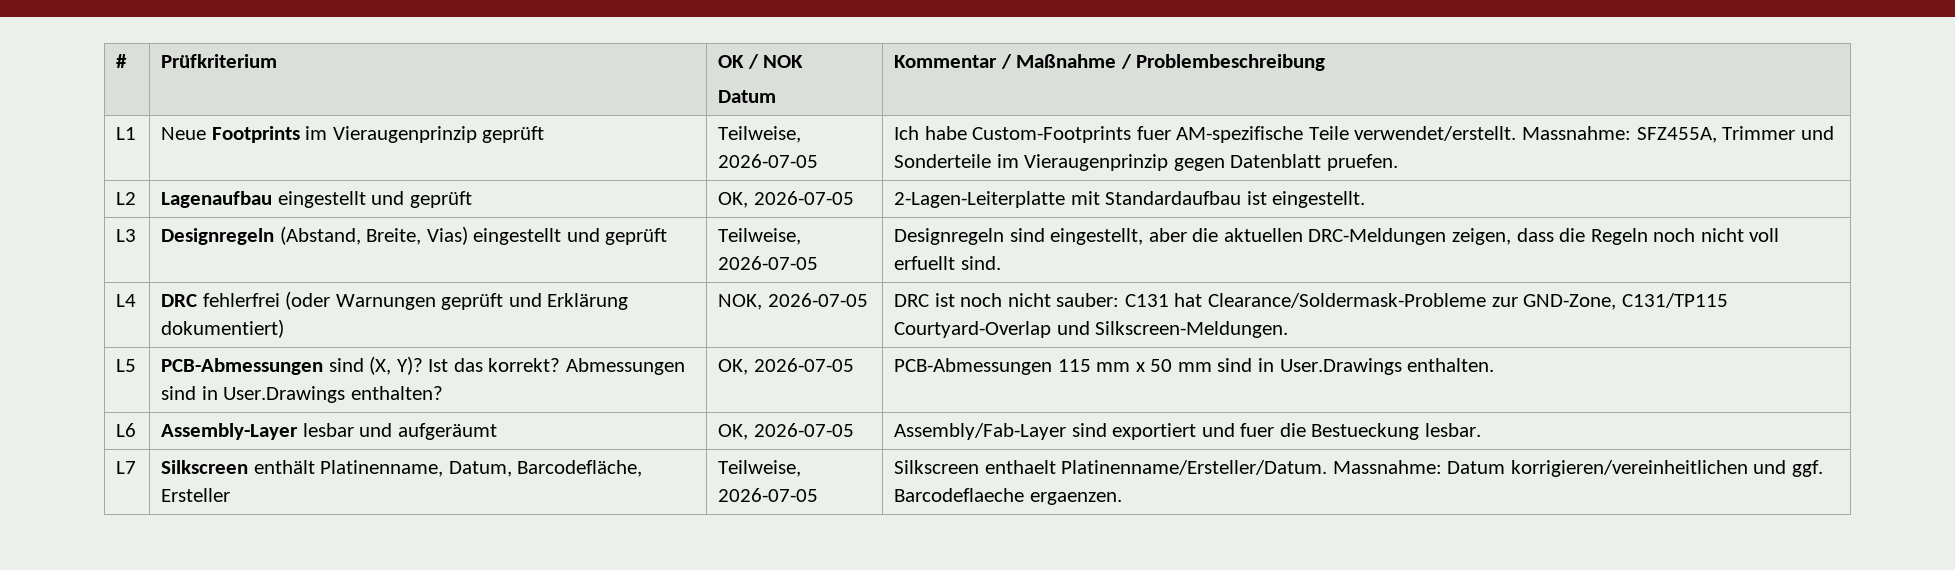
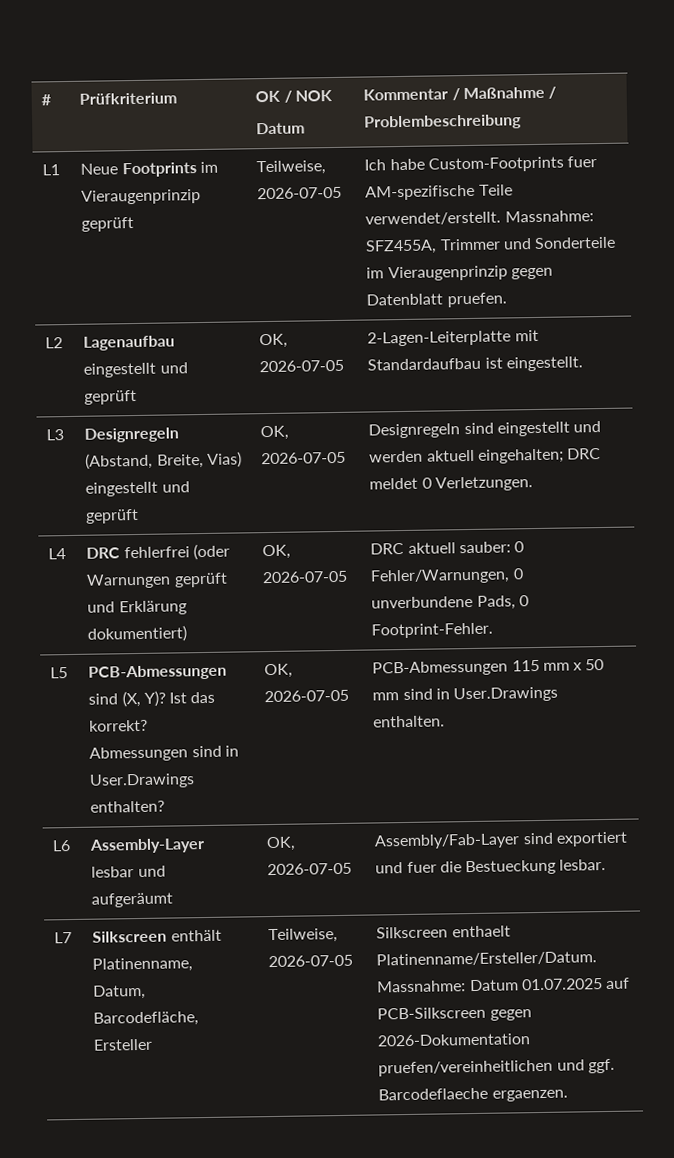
[718,228,802,245] Teilweise, -> [260,425,290,441] OK,
[1050,228,1780,245] [894,256,1001,270] eingestellt, aber die aktuellen DRC-Meldungen zeigen, dass die Regeln noch nicht voll erfuellt sind. -> [496,421,601,437] [369,448,601,464] [369,476,533,492] eingestellt und werden aktuell eingehalten; DRC meldet 0 Verletzungen.
[718,294,763,310] NOK, -> [262,544,292,560] OK,
[934,293,1728,310] [894,321,1289,338] ist noch nicht sauber: C131 hat Clearance/Soldermask-Probleme zur GND-Zone, C131/TP115 Courtyard-Overlap und Silkscreen-Meldungen. -> [407,541,524,554] [370,568,524,585] [371,595,529,610] [371,622,494,639] aktuell sauber: 0 Fehler/Warnungen, 0 unverbundene Pads, 0 Footprint-Fehler.
[1510,460,1748,477] korrigieren/vereinheitlichen -> [521,977,630,991] [377,1006,532,1021] [377,1033,532,1047] [378,1059,554,1077] 01.07.2025 auf PCB-Silkscreen gegen 2026-Dokumentation pruefen/vereinheitlichen

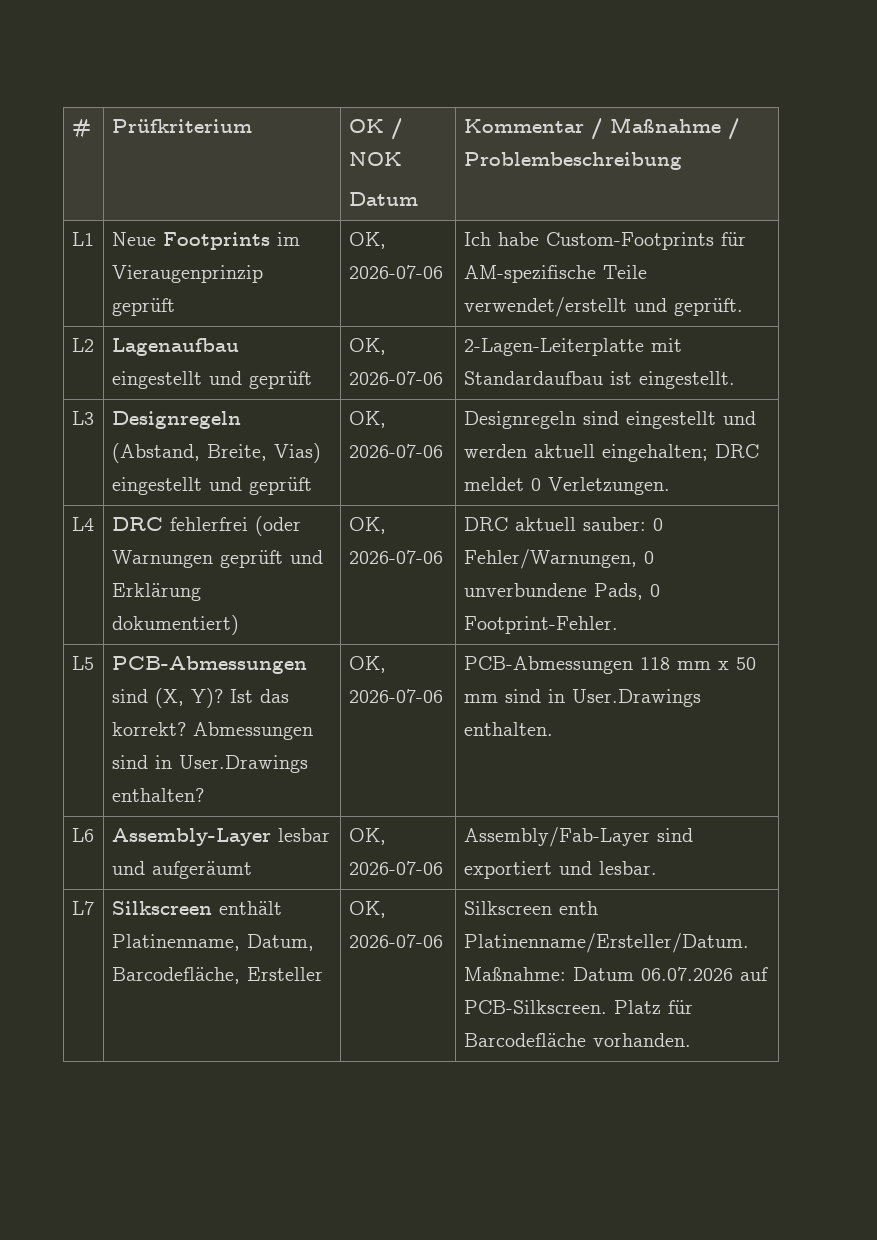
[256,160,327,176] [257,186,343,200] Teilweise, 2026-07-05 -> [348,232,386,249] [348,265,443,279] OK, 2026-07-06
[566,156,597,168] fuer -> [720,232,746,246] für
[365,210,594,226] [365,236,616,255] [366,265,553,282] [366,292,507,308] verwendet/erstellt. Massnahme: SFZ455A, Trimmer und Sonderteile im Vieraugenprinzip gegen Datenblatt pruefen. -> [463,297,743,317] verwendet/erstellt und geprüft.
[259,359,345,373] 2026-07-05 -> [348,371,443,385] 2026-07-06
[261,451,347,465] 2026-07-05 -> [348,444,443,458] 2026-07-06
[262,570,349,584] 2026-07-05 -> [348,550,443,564] 2026-07-06
[264,689,350,703] [372,659,540,677] 2026-07-05 | PCB-Abmessungen 115 -> [348,689,443,703] [463,656,670,674] 2026-07-06 | PCB-Abmessungen 118
[267,862,353,876] 2026-07-05 -> [348,861,443,875] 2026-07-06
[406,859,556,876] fuer die Bestueckung -> (592, 868) none
[268,928,339,944] [268,954,354,968] [376,925,511,939] [376,951,598,967] [377,977,630,993] [377,1006,532,1021] [377,1033,532,1047] [378,1058,615,1077] [378,1087,568,1102] Teilweise, 2026-07-05 | Silkscreen enthaelt Platinenname/Ersteller/Datum. Massnahme: Datum 01.07.2025 auf PCB-Silkscreen gegen 2026-Dokumentation pruefen/vereinheitlichen und ggf. Barcodeflaeche ergaenzen. -> [348,901,386,918] [348,934,443,948] [463,901,598,915] [463,933,749,953] [463,967,768,981] [463,1000,693,1015] [463,1033,691,1047] OK, 2026-07-06 | Silkscreen enth Platinenname/Ersteller/Datum. Maßnahme: Datum 06.07.2026 auf PCB-Silkscreen. Platz für Barcodefläche vorhanden.

